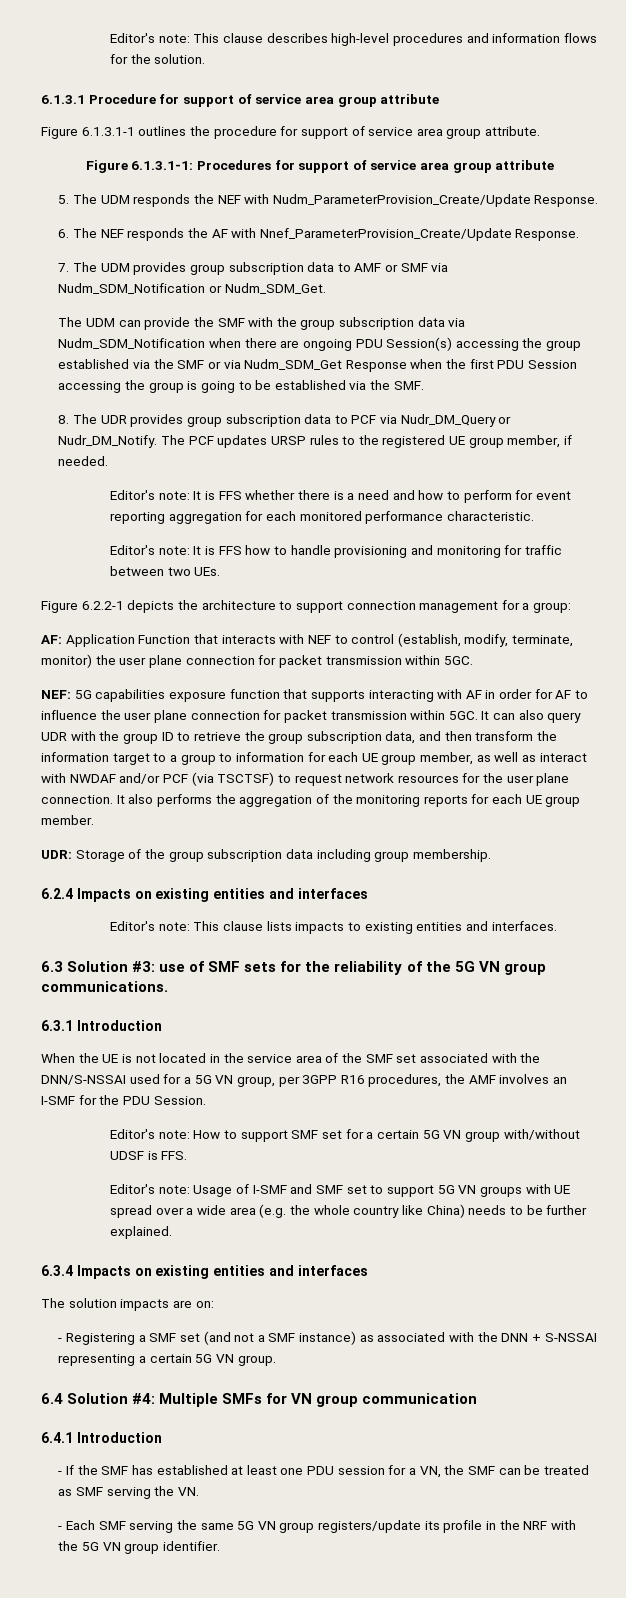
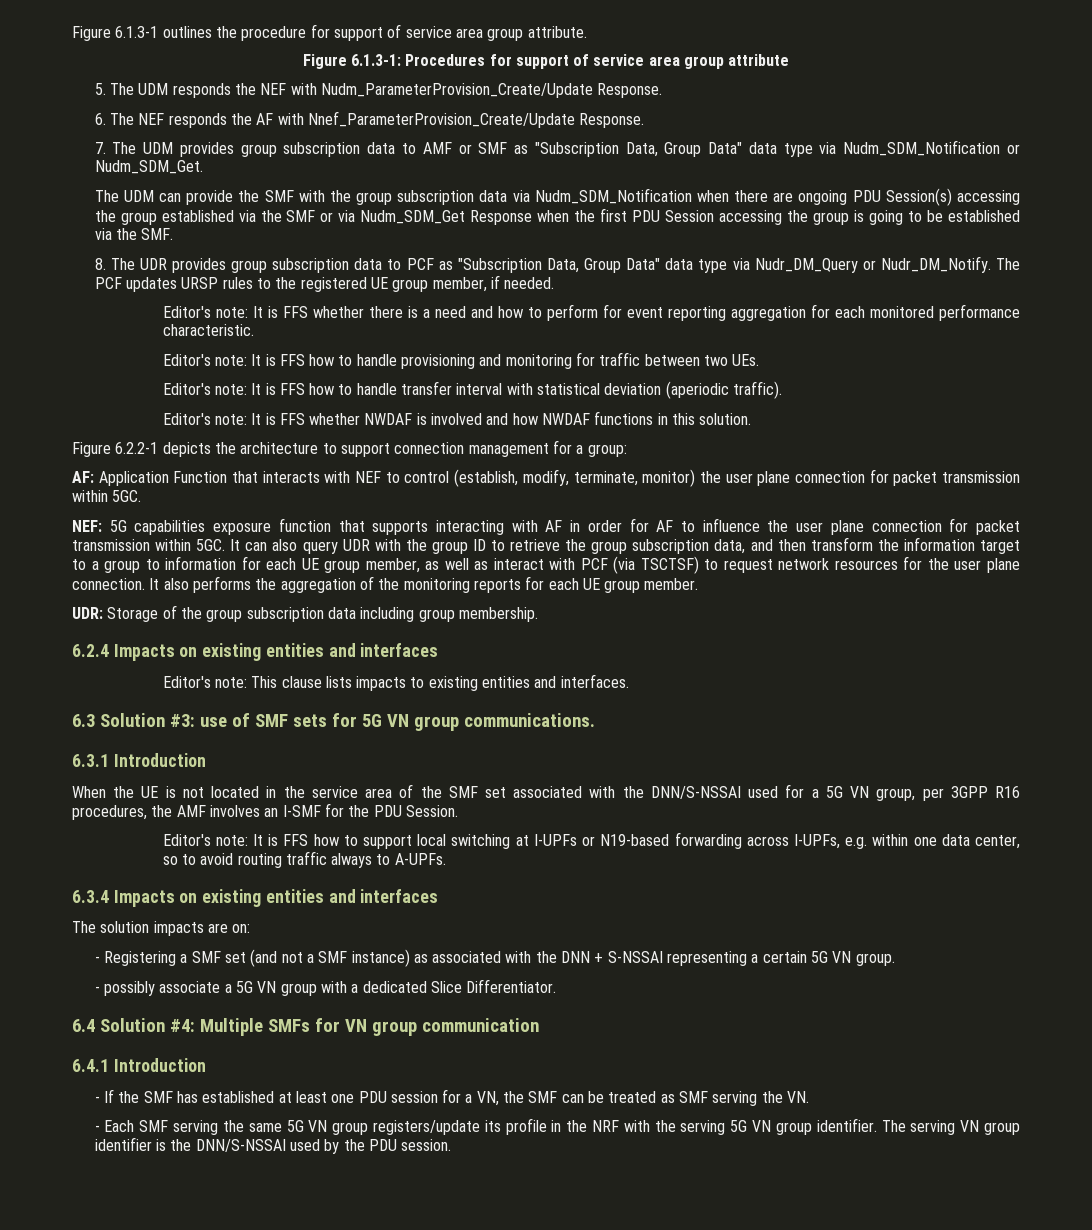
[110,33,597,46] [110,54,206,64] [41,94,440,107] [41,127,135,139] Editor's note: This clause describes high-level procedures and information flows for the solution. // 6.1.3.1 Procedure for support of service area group attribute // Figure 6.1.3.1-1 -> [72,26,159,41] Figure 6.1.3-1
[131,161,194,170] 6.1.3.1-1: -> [350,54,401,66] 6.1.3-1:
(428, 267) none -> [514,142,813,157] as "Subscription Data, Group Data" data type
(377, 419) none -> [438,258,728,273] as "Subscription Data, Group Data" data type
(221, 571) none -> [162,381,783,399] [162,411,752,425] // Editor's note: It is FFS how to handle transfer interval with statistical deviation (aperiodic traffic). // Editor's note: It is FFS whether NWDAF is involved and how NWDAF functions in this solution.
[69,773,161,784] NWDAF and/or -> (576, 564) none
[305,961,451,975] the reliability of the -> (357, 720) none
[193,1129,580,1142] [110,1151,188,1160] [110,1184,571,1197] [110,1204,588,1218] [110,1226,173,1239] How to support SMF set for a certain 5G VN group with/without UDSF is FFS. // Editor's note: Usage of I-SMF and SMF set to support 5G VN groups with UE spread over a wide area (e.g. the whole country like China) needs to be further explained. -> [252,832,1020,849] [162,851,446,868] It is FFS how to support local switching at I-UPFs or N19-based forwarding across I-UPFs, e.g. within one data center, so to avoid routing traffic always to A-UPFs.
(276, 1360) none -> [94,979,557,996] // - possibly associate a 5G VN group with a dedicated Slice Differentiator.
(79, 1546) none -> [680,1120,726,1135] serving
(220, 1546) none -> [881,1120,1020,1135] [94,1137,452,1154] The serving VN group identifier is the DNN/S-NSSAI used by the PDU session.

